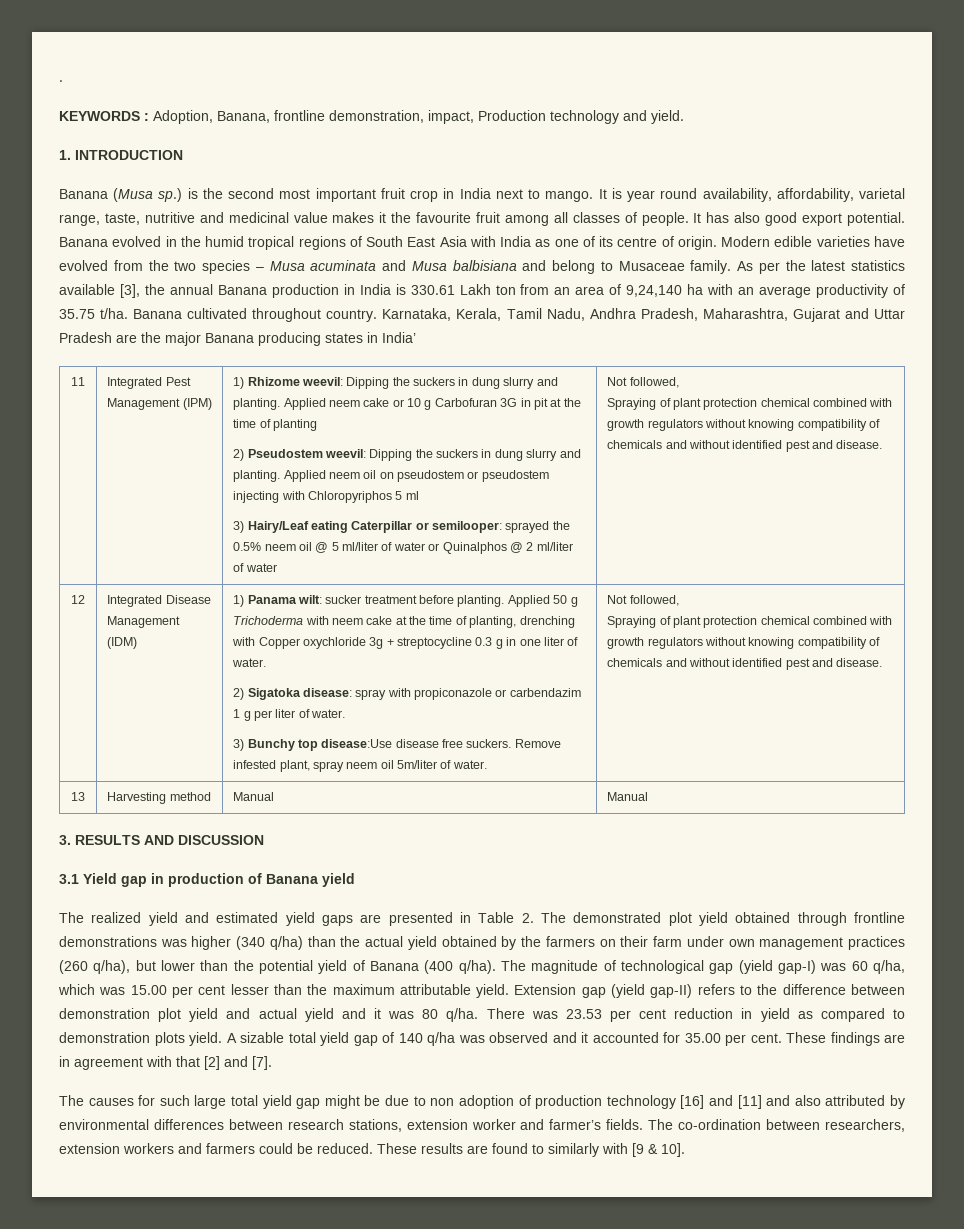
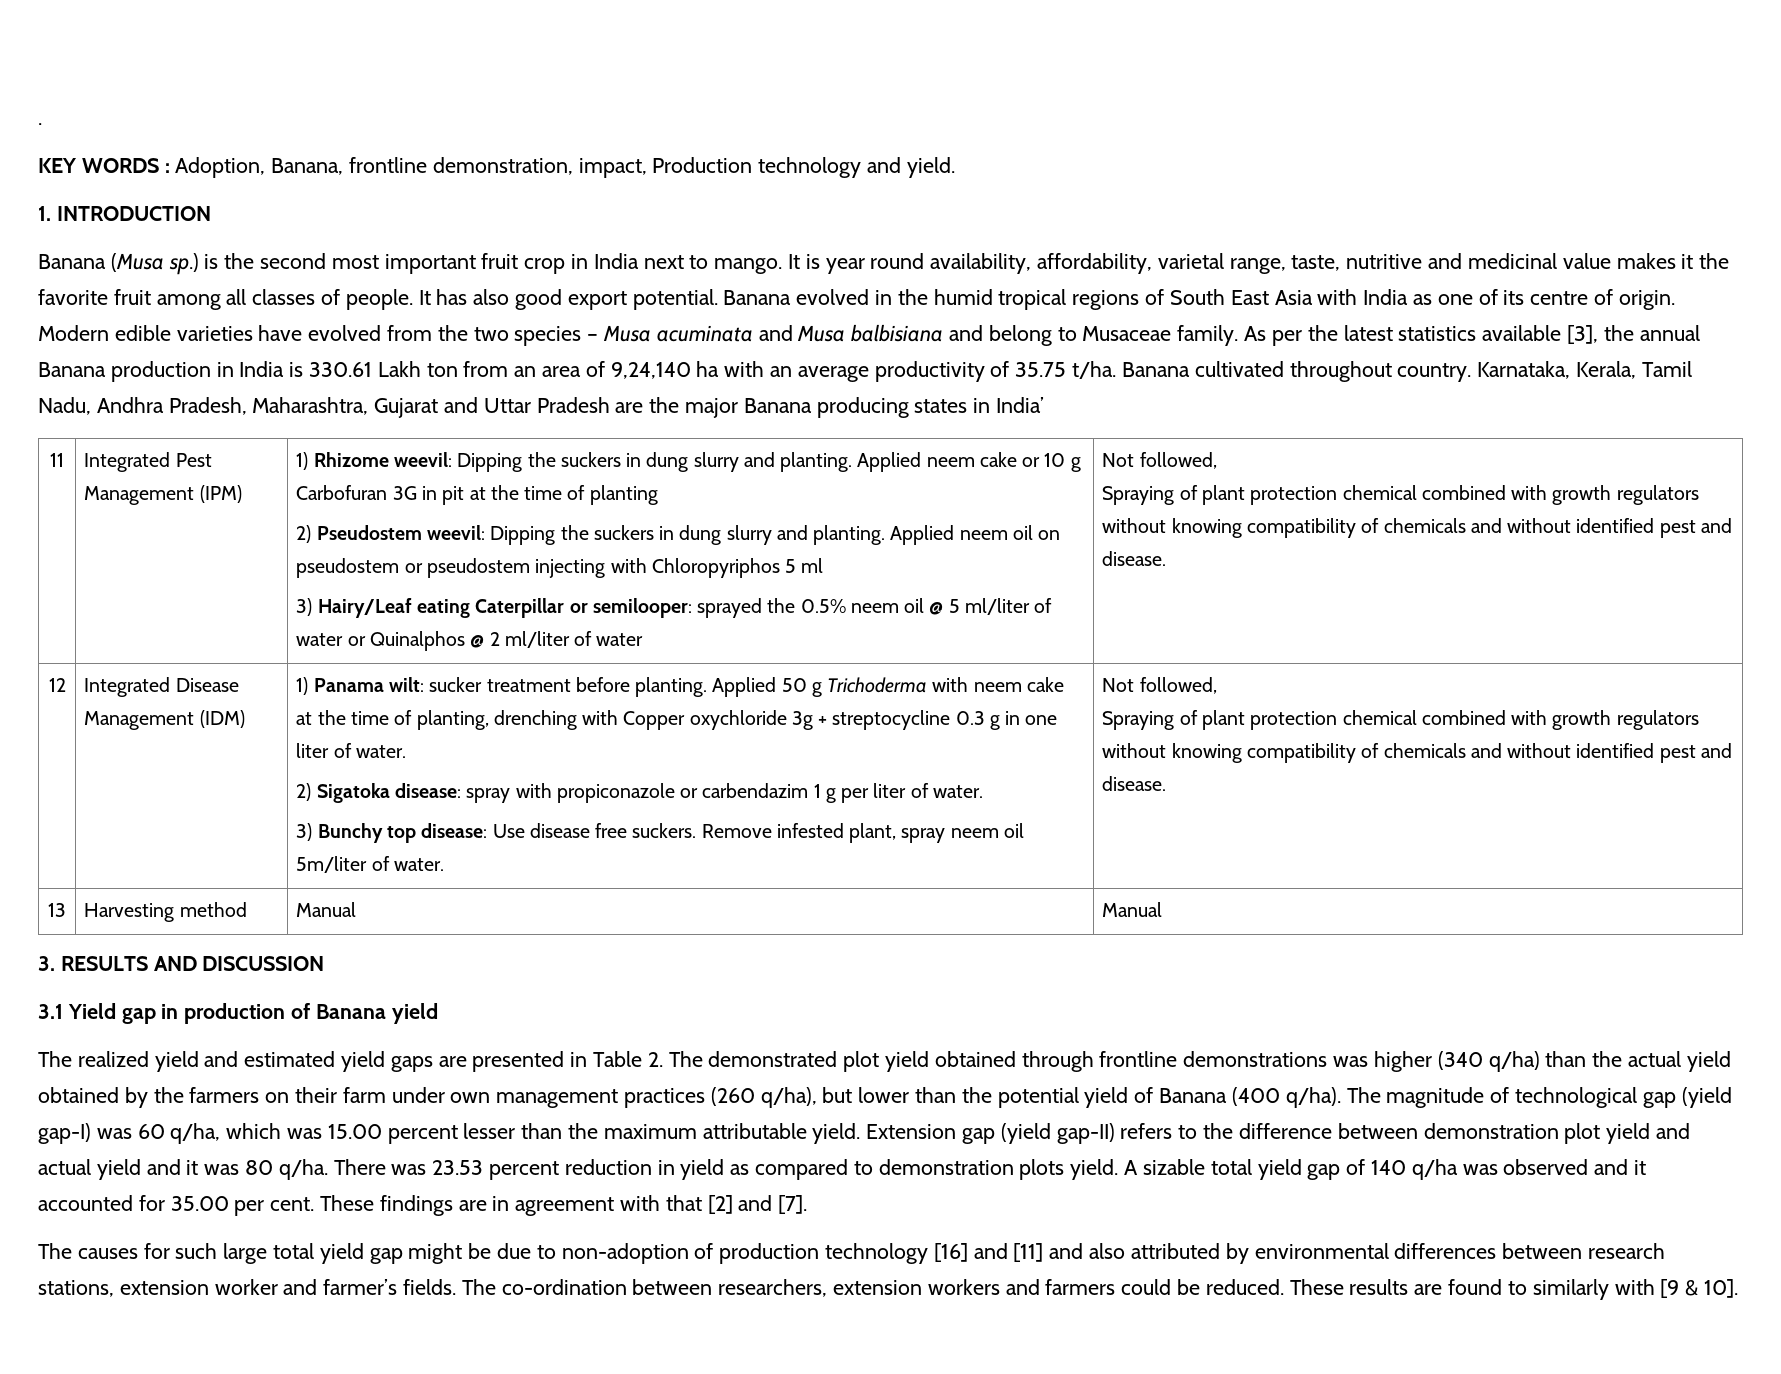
[59,111,140,121] KEYWORDS -> [38,158,159,173] KEY WORDS
[416,212,472,223] favourite -> [38,289,108,305] favorite
[321,739,393,748] disease:Use -> [421,823,525,838] disease: Use
[171,985,226,998] per cent -> [387,1125,458,1144] percent
[610,1009,667,1022] per cent -> [489,1161,560,1180] percent
[430,1095,514,1109] non adoption -> [561,1243,689,1264] non-adoption

